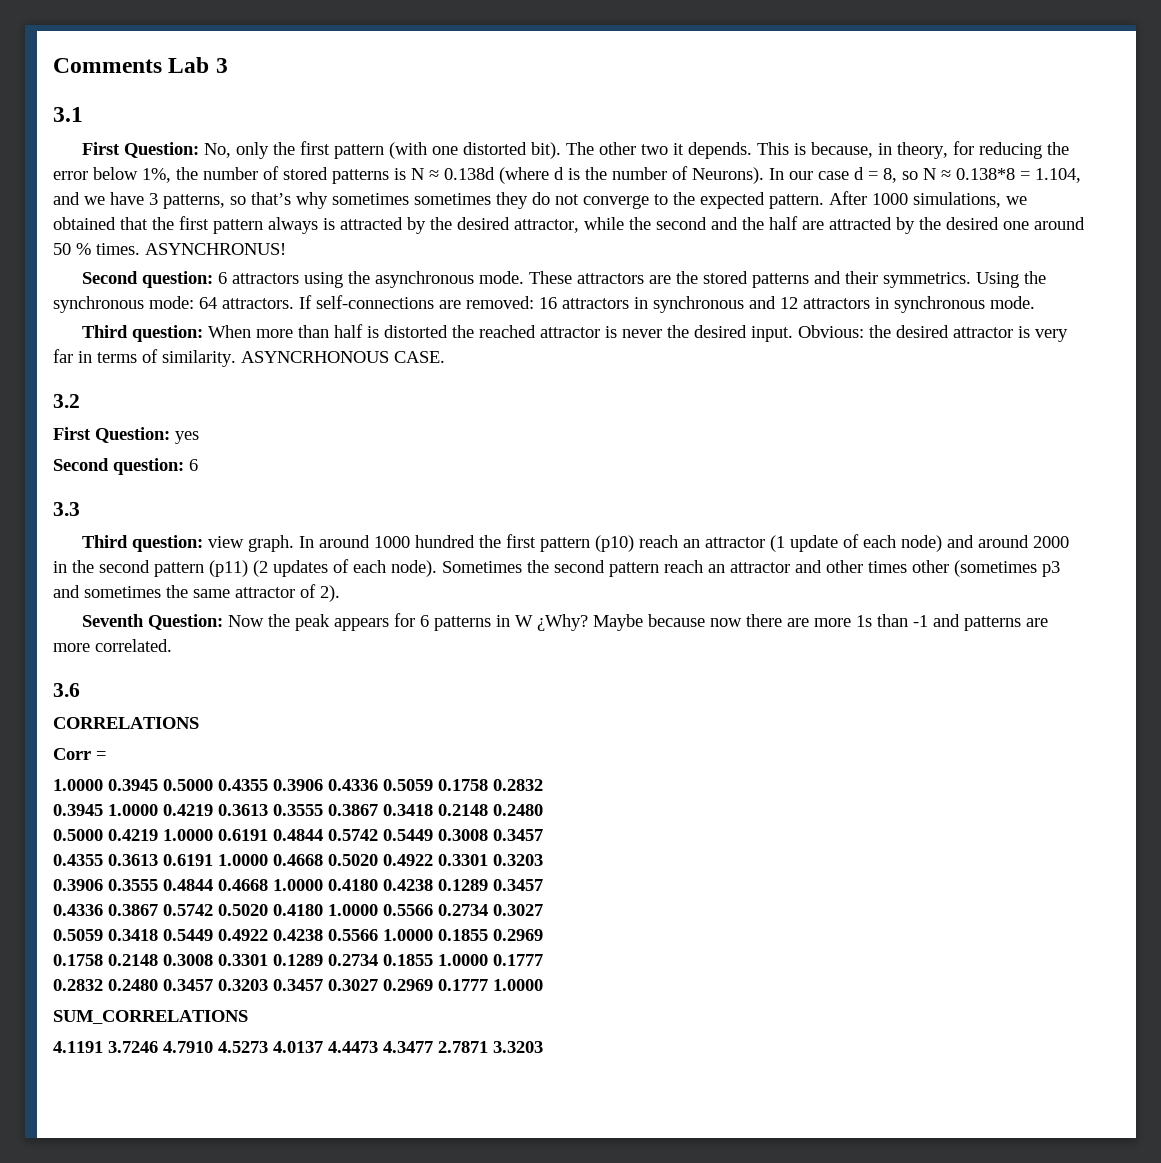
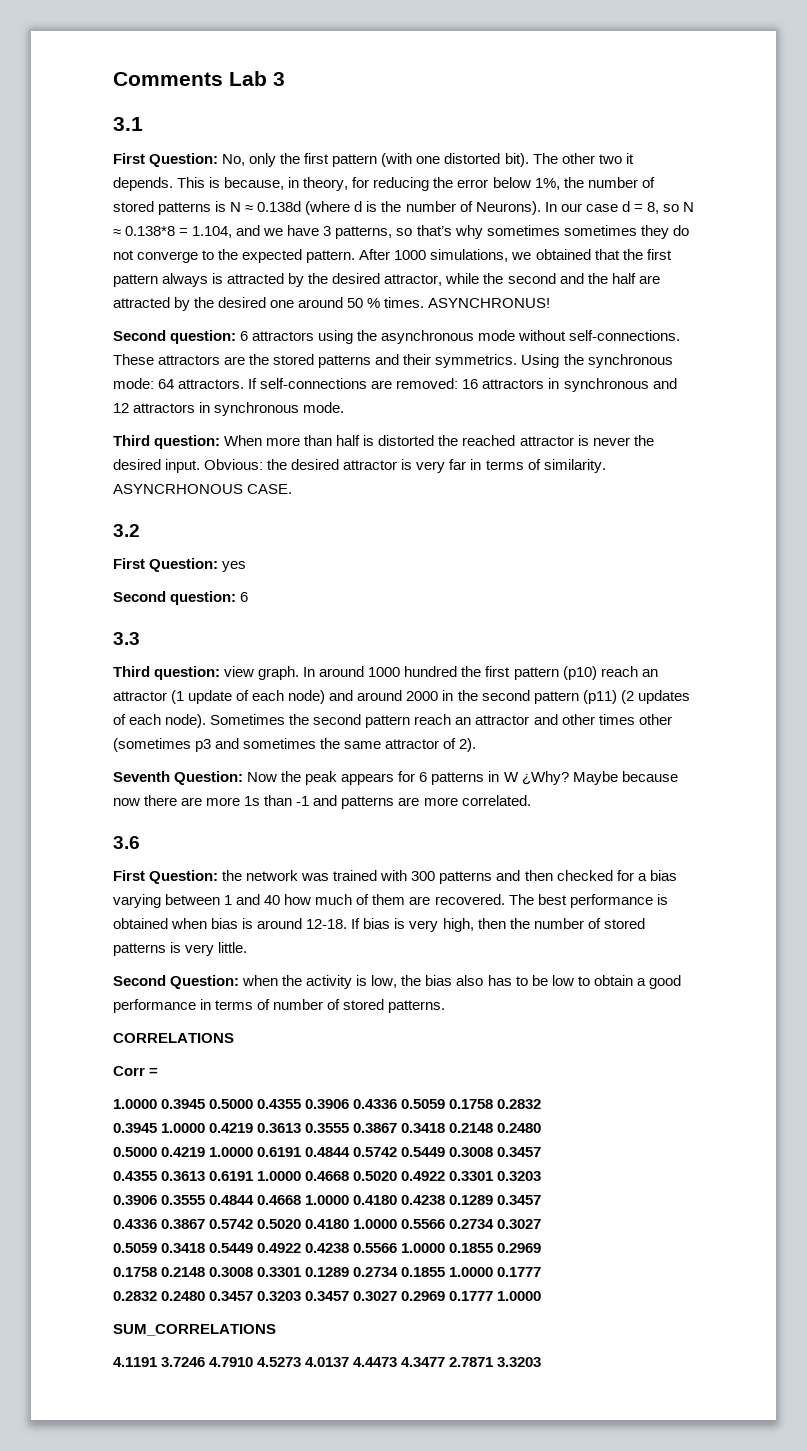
[479,271,525,284] mode. -> [478,330,681,341] mode without self-connections.
(80, 690) none -> [113,870,677,884] [113,894,668,908] [113,918,645,932] [113,942,248,956] [113,975,681,989] [113,999,446,1013] // First Question: the network was trained with 300 patterns and then checked for a bias varying between 1 and 40 how much of them are recovered. The best performance is obtained when bias is around 12-18. If bias is very high, then the number of stored patterns is very little. // Second Question: when the activity is low, the bias also has to be low to obtain a good performance in terms of number of stored patterns.

